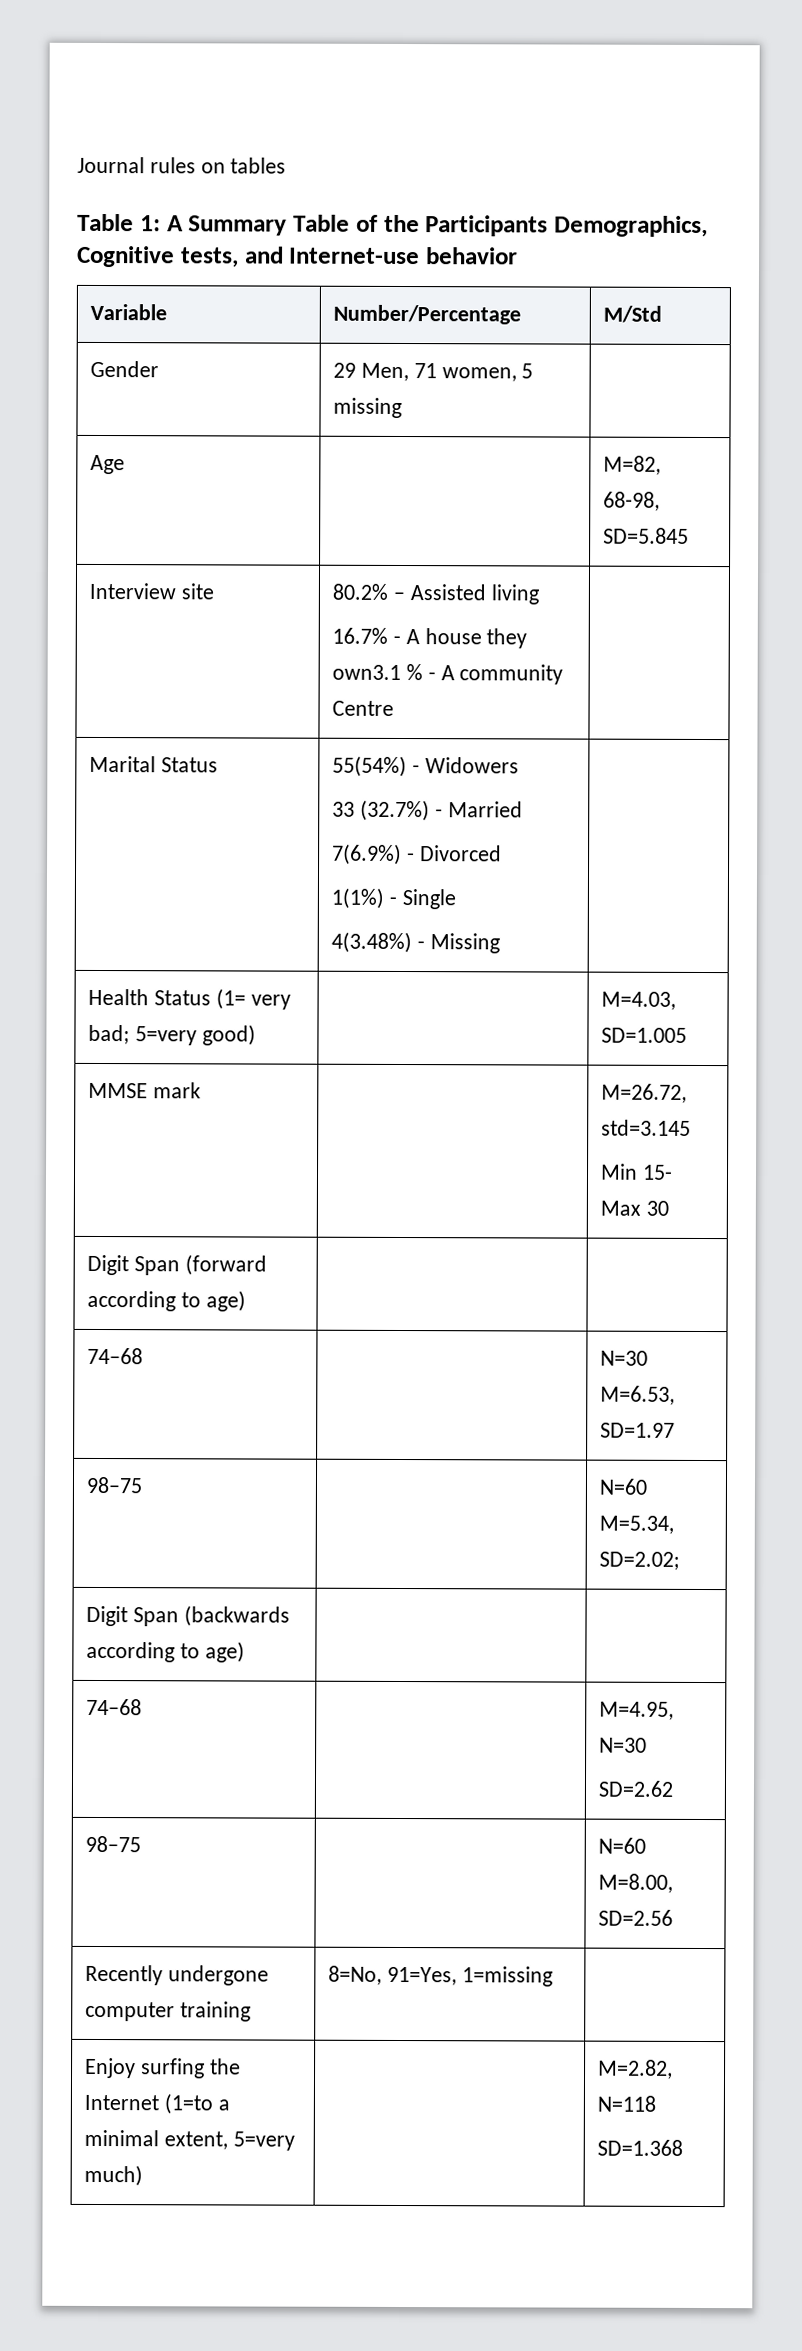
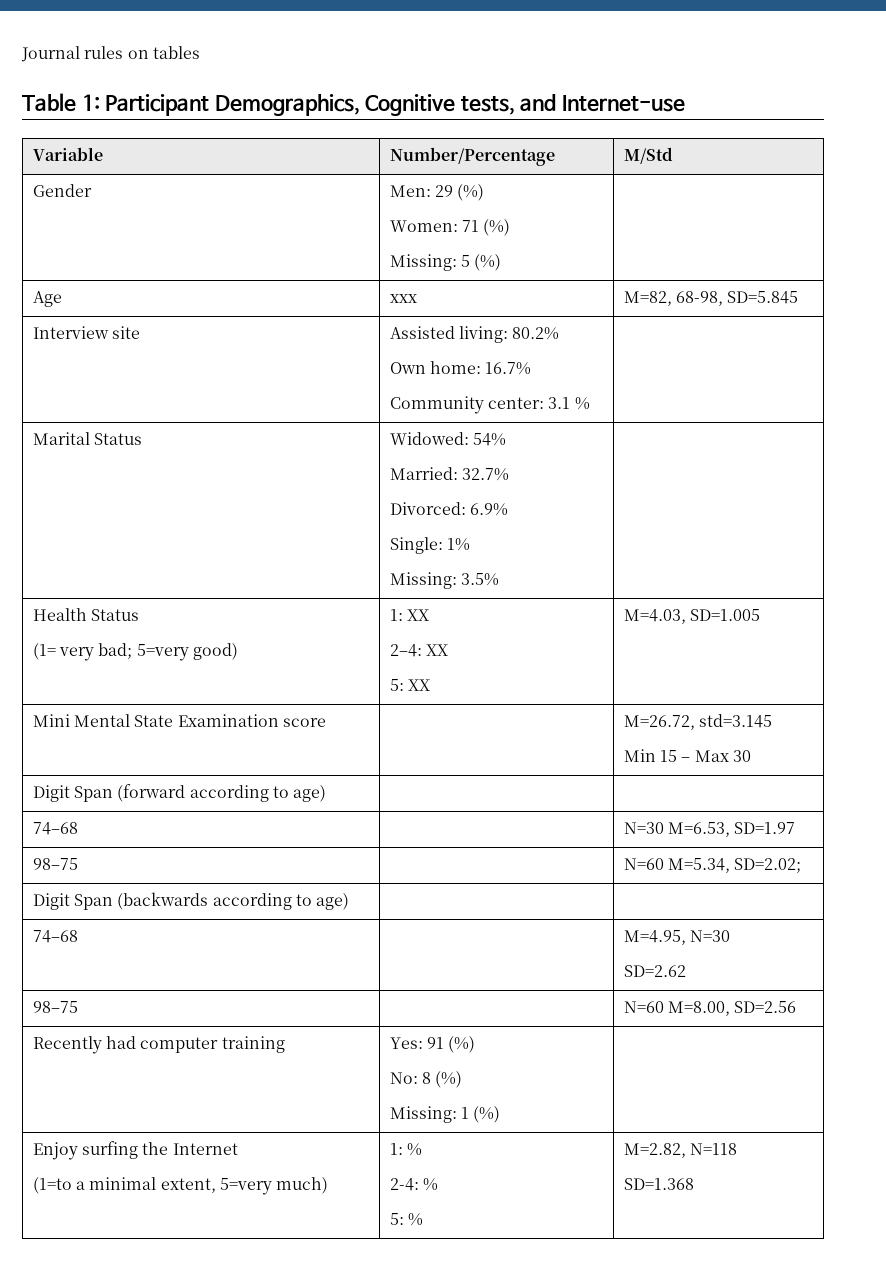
[166,214,549,237] A Summary Table of the Participants -> [105,94,210,116] Participant
[426,247,518,265] behavior -> (685, 103) none
[333,362,534,382] [333,397,403,419] 29 Men, 71 women, 5 missing -> [389,184,485,201] [389,219,511,236] [389,254,502,271] Men: 29 (%) // Women: 71 (%) // Missing: 5 (%)
(126, 464) none -> [389,294,417,303] xxx
(214, 591) none -> [389,326,508,343] Assisted living:
[392,584,539,605] [332,627,528,649] [332,664,564,685] [332,700,395,716] [89,755,218,773] [332,755,519,778] [332,799,523,822] [332,843,502,866] [331,887,456,910] [331,931,500,954] – Assisted living // 16.7% - A house they own3.1 % - A community Centre | // Marital Status | 55(54%) - Widowers // 33 (32.7%) - Married // 7(6.9%) - Divorced // 1(1%) - Single // 4(3.48%) - Missing -> [389,361,532,375] [389,396,590,414] [32,432,142,445] [389,432,506,446] [389,467,509,481] [389,502,508,516] [389,537,470,554] [389,572,499,589] // Own home: 16.7% // Community center: 3.1 % | // Marital Status | Widowed: 54% // Married: 32.7% // Divorced: 6.9% // Single: 1% // Missing: 3.5%
(211, 998) none -> (139, 615) //
[601,991,677,1010] [601,1027,688,1043] [88,1082,201,1099] | M=4.03, SD=1.005 // MMSE mark -> [389,609,429,621] [389,644,448,657] [389,679,430,691] [623,609,760,624] [32,714,326,727] 1: XX // 2–4: XX // 5: XX | M=4.03, SD=1.005 // Mini Mental State Examination score
[641,1164,673,1180] 15- -> [659,750,691,762] 15 –
[167,1965,269,1986] undergone -> [105,1036,136,1049] had
[328,1965,553,1987] 8=No, 91=Yes, 1=missing -> [389,1036,476,1053] [389,1071,463,1088] [389,1106,501,1123] Yes: 91 (%) // No: 8 (%) // Missing: 1 (%)
(160, 2102) none -> (238, 1149) //
(144, 2175) none -> [389,1143,422,1156] [389,1178,438,1191] [389,1213,423,1226] 1: % // 2-4: % // 5: %

